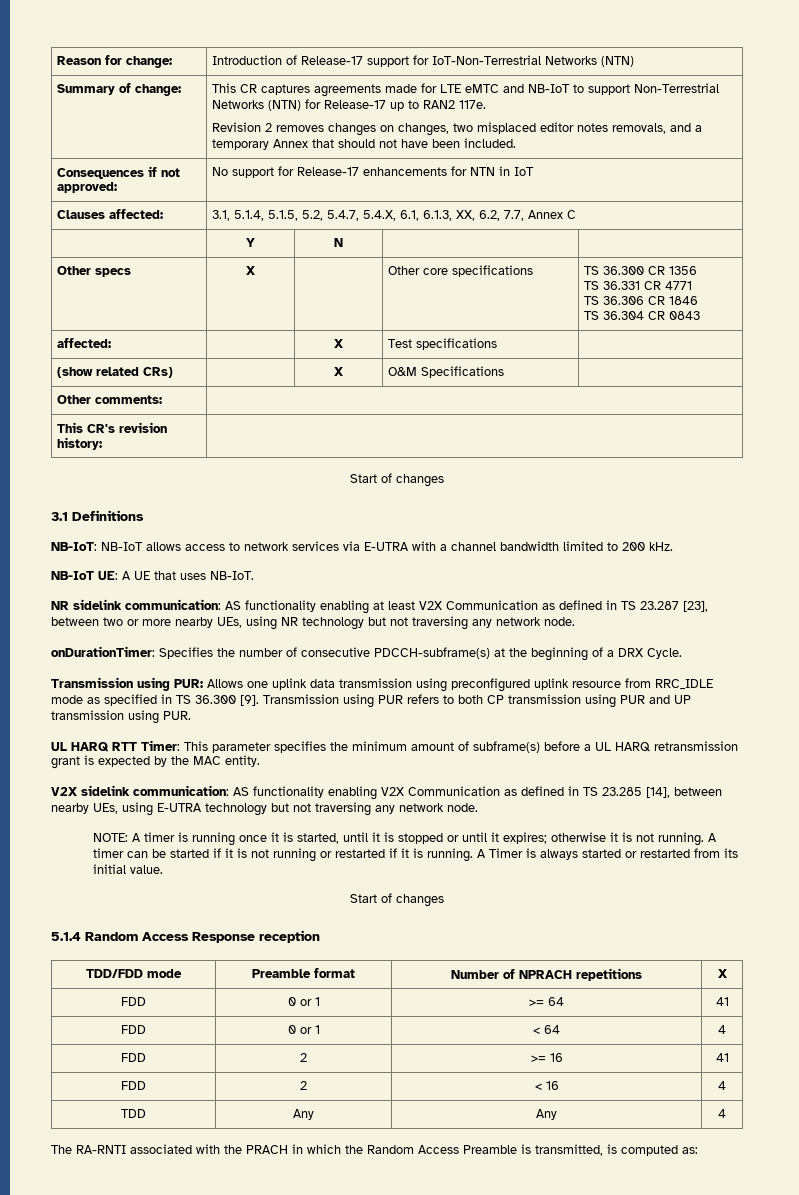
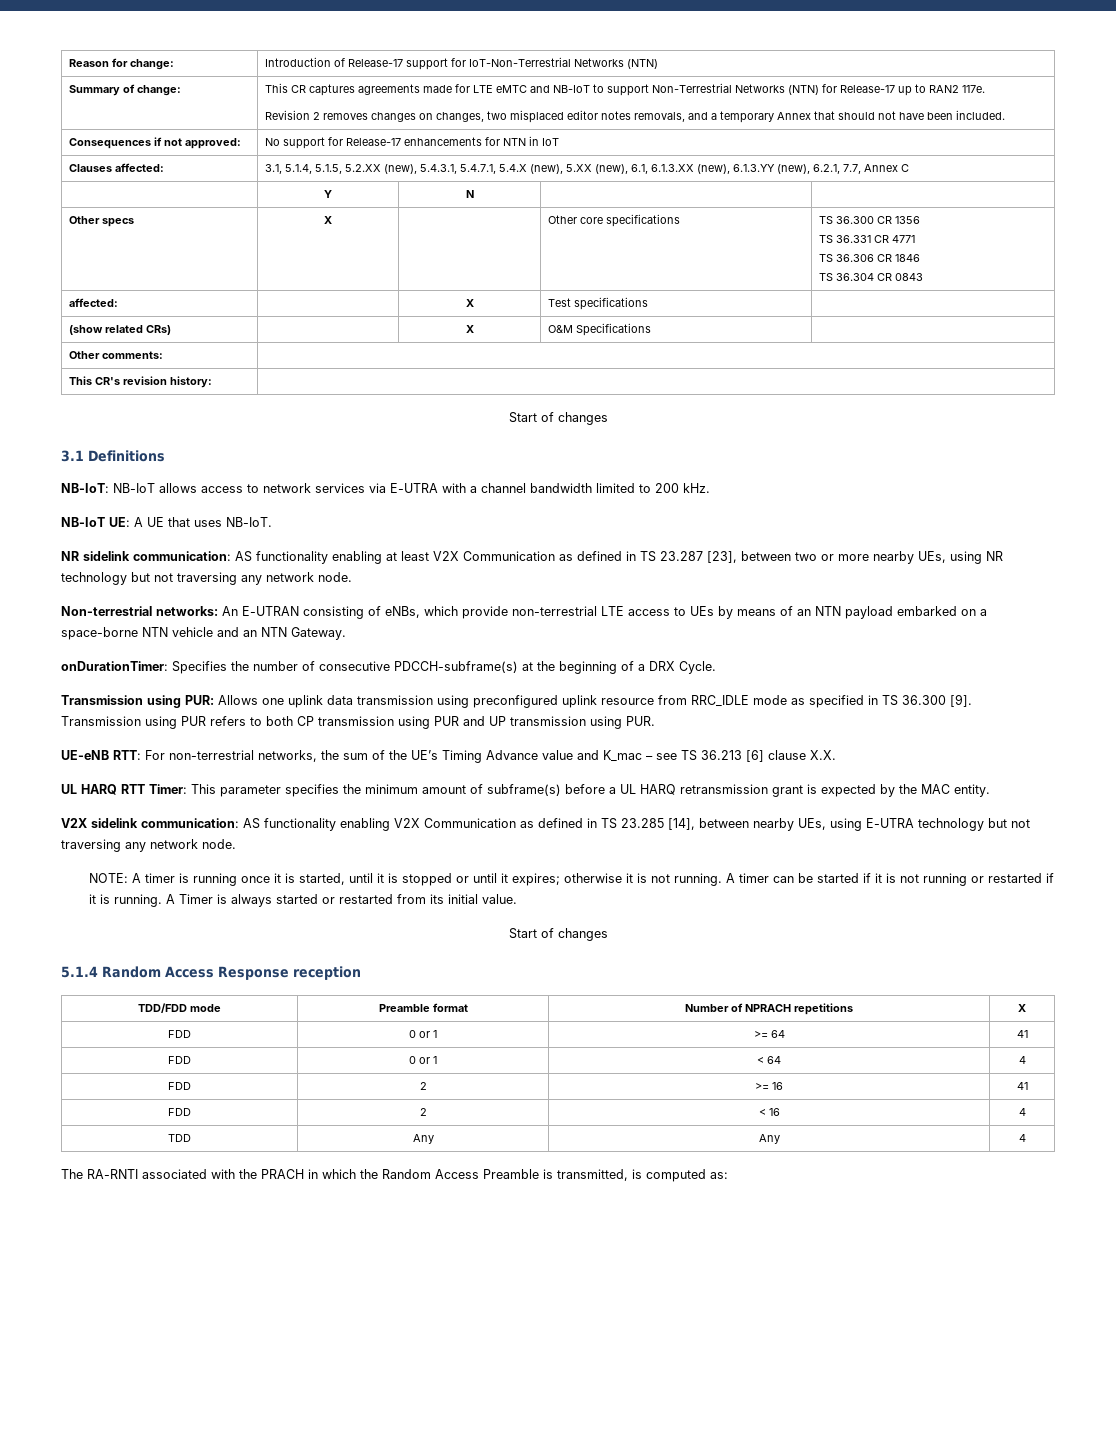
[302,210,501,221] 5.2, 5.4.7, 5.4.X, 6.1, 6.1.3, XX, 6.2, -> [344,164,840,174] 5.2.XX (new), 5.4.3.1, 5.4.7.1, 5.4.X (new), 5.XX (new), 6.1, 6.1.3.XX (new), 6.1.3.YY (new), 6.2.1,
(575, 621) none -> [61,606,987,619] [61,627,346,640] // Non-terrestrial networks: An E-UTRAN consisting of eNBs, which provide non-terrestrial LTE access to UEs by means of an NTN payload embarked on a space-borne NTN vehicle and an NTN Gateway.
(191, 715) none -> [61,750,836,763] // UE-eNB RTT: For non-terrestrial networks, the sum of the UE’s Timing Advance value and K_mac – see TS 36.213 [6] clause X.X.

